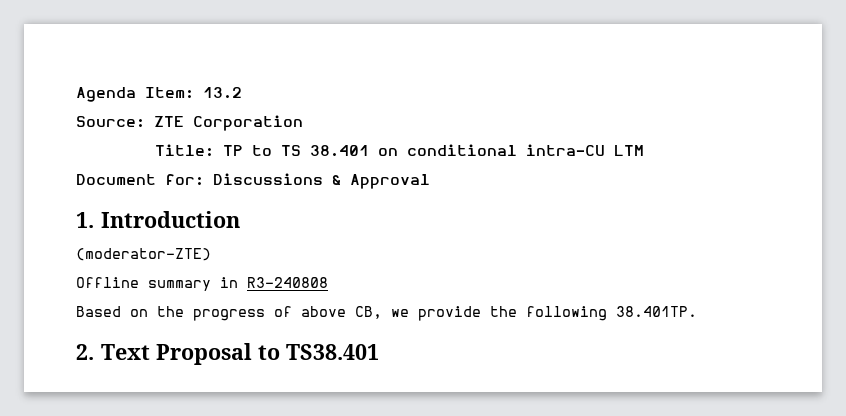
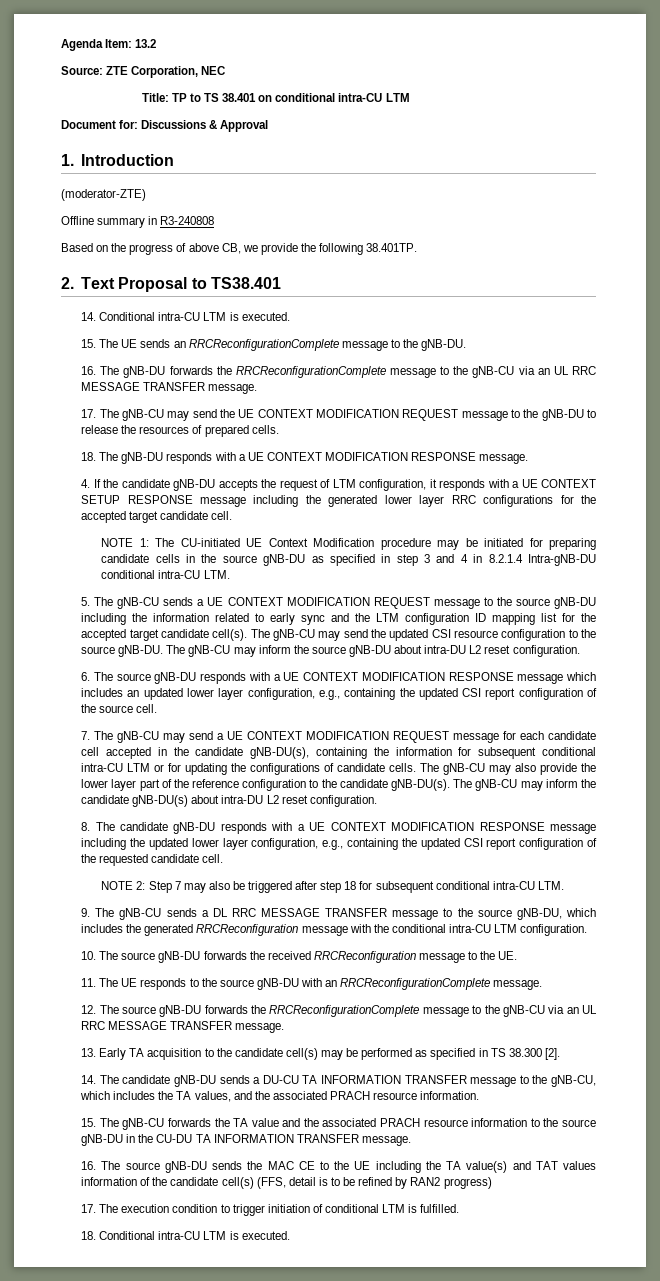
[193,115,303,131] Corporation -> [131,66,226,78] Corporation, NEC
(380, 352) none -> [81,312,290,321] [81,339,467,351] [81,366,596,378] [81,382,258,394] [81,409,597,421] [81,425,279,437] [81,452,529,464] [81,479,597,491] [81,495,597,507] [81,511,233,523] [101,538,596,550] [101,554,596,566] [101,570,230,579] [81,597,596,609] [81,613,596,625] [81,629,597,641] [81,645,580,657] [81,672,596,684] [81,688,597,700] [81,704,158,713] [81,731,597,743] [81,747,596,759] [81,763,596,775] [81,779,596,791] [81,795,377,807] [81,822,596,834] [81,838,597,850] [81,854,224,866] [101,881,564,893] [81,908,596,920] [81,924,588,936] [81,951,518,963] [81,978,543,990] [81,1005,597,1017] [81,1021,285,1033] [81,1048,560,1060] [81,1075,596,1087] [80,1091,480,1102] [81,1118,596,1130] [81,1134,411,1146] [81,1161,596,1173] [81,1177,492,1189] [81,1204,460,1216] [81,1231,290,1240] // 14. Conditional intra-CU LTM is executed. // 15. The UE sends an RRCReconfigurationComplete message to the gNB-DU. // 16. The gNB-DU forwards the RRCReconfigurationComplete message to the gNB-CU via an UL RRC MESSAGE TRANSFER message. // 17. The gNB-CU may send the UE CONTEXT MODIFICATION REQUEST message to the gNB-DU to release the resources of prepared cells. // 18. The gNB-DU responds with a UE CONTEXT MODIFICATION RESPONSE message. // 4. If the candidate gNB-DU accepts the request of LTM configuration, it responds with a UE CONTEXT SETUP RESPONSE message including the generated lower layer RRC configurations for the accepted target candidate cell. // NOTE 1: The CU-initiated UE Context Modification procedure may be initiated for preparing candidate cells in the source gNB-DU as specified in step 3 and 4 in 8.2.1.4 Intra-gNB-DU conditional intra-CU LTM. // 5. The gNB-CU sends a UE CONTEXT MODIFICATION REQUEST message to the source gNB-DU including the information related to early sync and the LTM configuration ID mapping list for the accepted target candidate cell(s). The gNB-CU may send the updated CSI resource configuration to the source gNB-DU. The gNB-CU may inform the source gNB-DU about intra-DU L2 reset configuration. // 6. The source gNB-DU responds with a UE CONTEXT MODIFICATION RESPONSE message which includes an updated lower layer configuration, e.g., containing the updated CSI report configuration of the source cell. // 7. The gNB-CU may send a UE CONTEXT MODIFICATION REQUEST message for each candidate cell accepted in the candidate gNB-DU(s), containing the information for subsequent conditional intra-CU LTM or for updating the configurations of candidate cells. The gNB-CU may also provide the lower layer part of the reference configuration to the candidate gNB-DU(s). The gNB-CU may inform the candidate gNB-DU(s) about intra-DU L2 reset configuration. // 8. The candidate gNB-DU responds with a UE CONTEXT MODIFICATION RESPONSE message including the updated lower layer configuration, e.g., containing the updated CSI report configuration of the requested candidate cell. // NOTE 2: Step 7 may also be triggered after step 18 for subsequent conditional intra-CU LTM. // 9. The gNB-CU sends a DL RRC MESSAGE TRANSFER message to the source gNB-DU, which includes the generated RRCReconfiguration message with the conditional intra-CU LTM configuration. // 10. The source gNB-DU forwards the received RRCReconfiguration message to the UE. // 11. The UE responds to the source gNB-DU with an RRCReconfigurationComplete message. // 12. The source gNB-DU forwards the RRCReconfigurationComplete message to the gNB-CU via an UL RRC MESSAGE TRANSFER message. // 13. Early TA acquisition to the candidate cell(s) may be performed as specified in TS 38.300 [2]. // 14. The candidate gNB-DU sends a DU-CU TA INFORMATION TRANSFER message to the gNB-CU, which includes the TA values, and the associated PRACH resource information. // 15. The gNB-CU forwards the TA value and the associated PRACH resource information to the source gNB-DU in the CU-DU TA INFORMATION TRANSFER message. // 16. The source gNB-DU sends the MAC CE to the UE including the TA value(s) and TAT values information of the candidate cell(s) (FFS, detail is to be refined by RAN2 progress) // 17. The execution condition to trigger initiation of conditional LTM is fulfilled. // 18. Conditional intra-CU LTM is executed.

